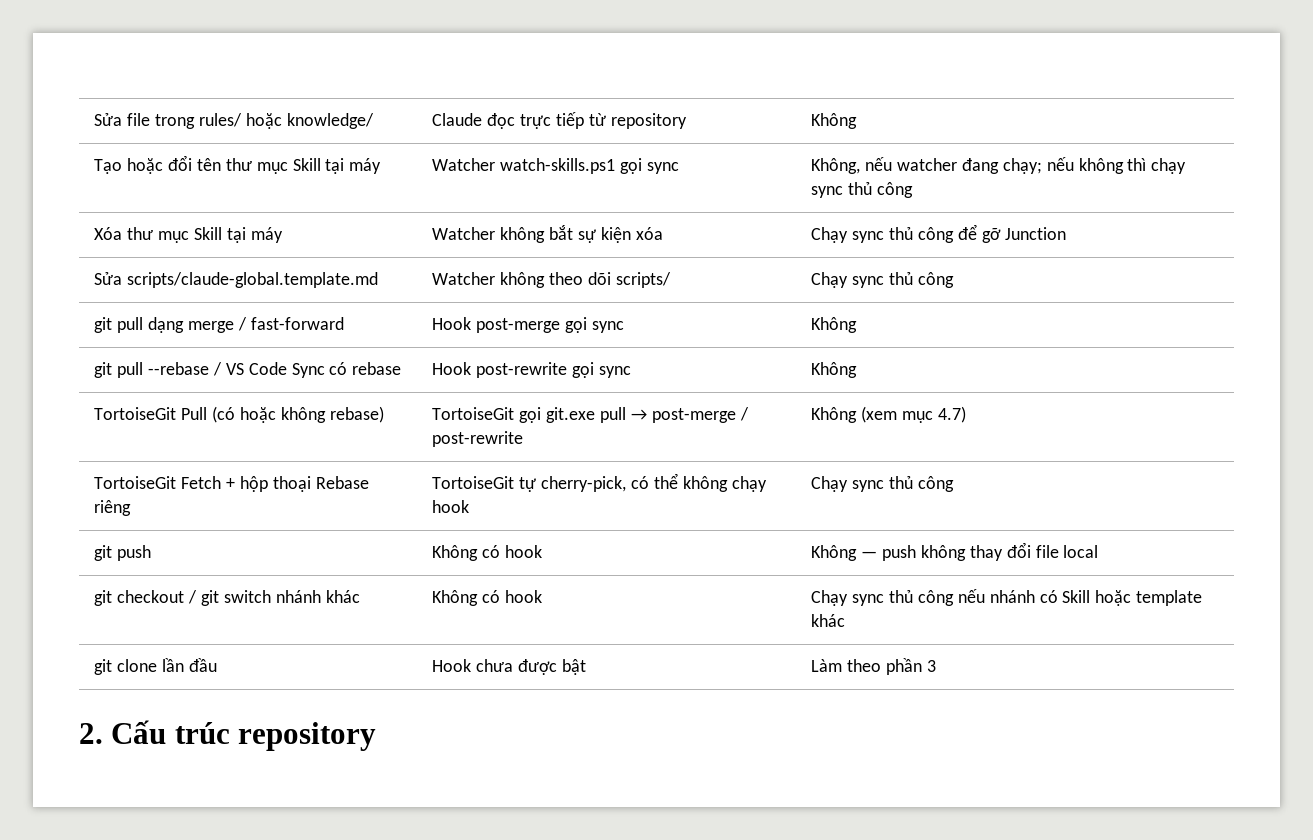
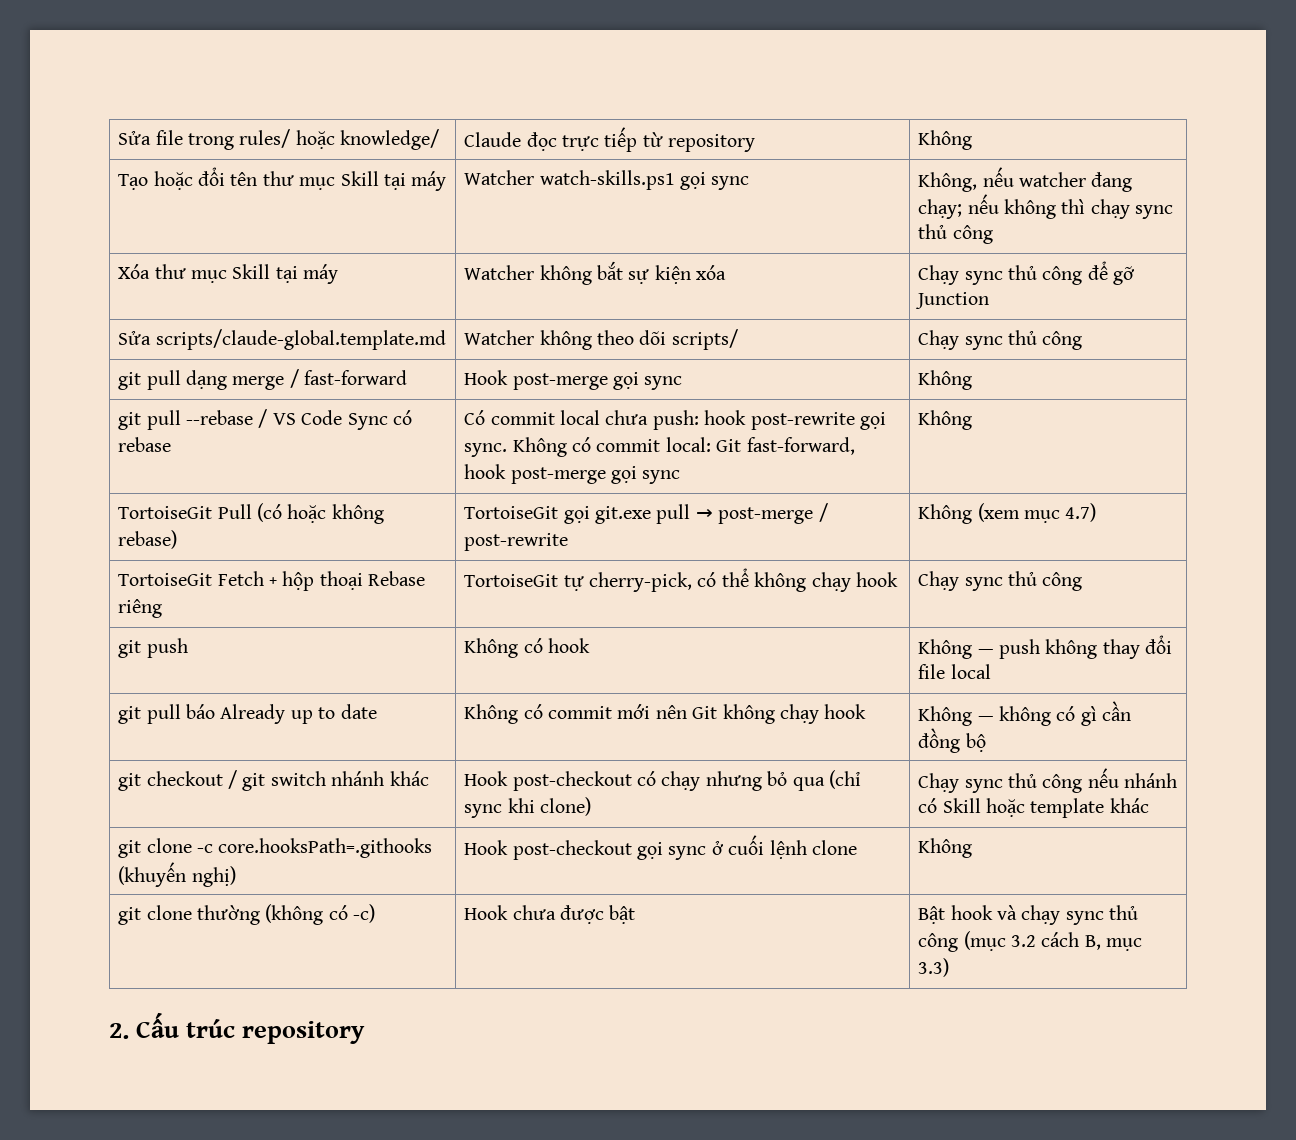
[432,362,568,378] Hook post-rewrite -> [464,410,886,430] [464,437,855,457] [464,464,606,484] Có commit local chưa push: hook post-rewrite gọi sync. Không có commit local: Git fast-forward, hook post-merge
(1099, 551) none -> [118,704,377,724] [464,704,867,724] [918,701,1132,726] [918,728,986,753] // git pull báo Already up to date | Không có commit mới nên Git không chạy hook | Không — không có gì cần đồng bộ
[432,590,543,606] Không có hook -> [464,770,861,791] [464,797,591,818] Hook post-checkout có chạy nhưng bỏ qua (chỉ sync khi clone)
[162,658,218,672] [432,659,587,675] [811,658,937,675] lần đầu | Hook chưa được bật | Làm theo phần 3 -> [196,838,433,858] [118,862,236,887] [464,835,857,860] [918,838,973,858] [118,904,376,925] [464,905,636,924] [918,905,1139,925] [918,931,1143,952] [918,958,950,977] -c core.hooksPath=.githooks (khuyến nghị) | Hook post-checkout gọi sync ở cuối lệnh clone | Không // git clone thường (không có -c) | Hook chưa được bật | Bật hook và chạy sync thủ công (mục 3.2 cách B, mục 3.3)

